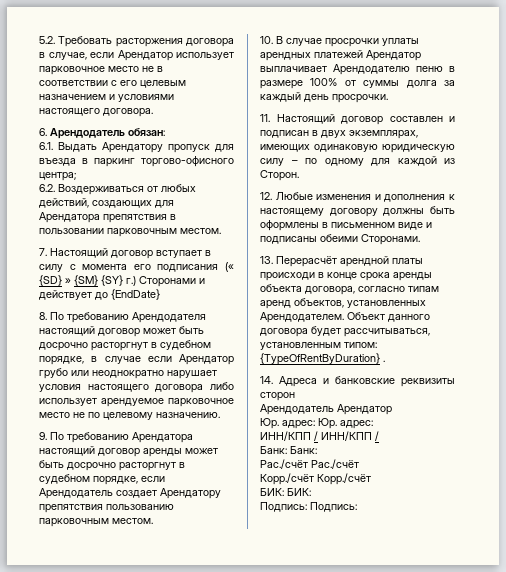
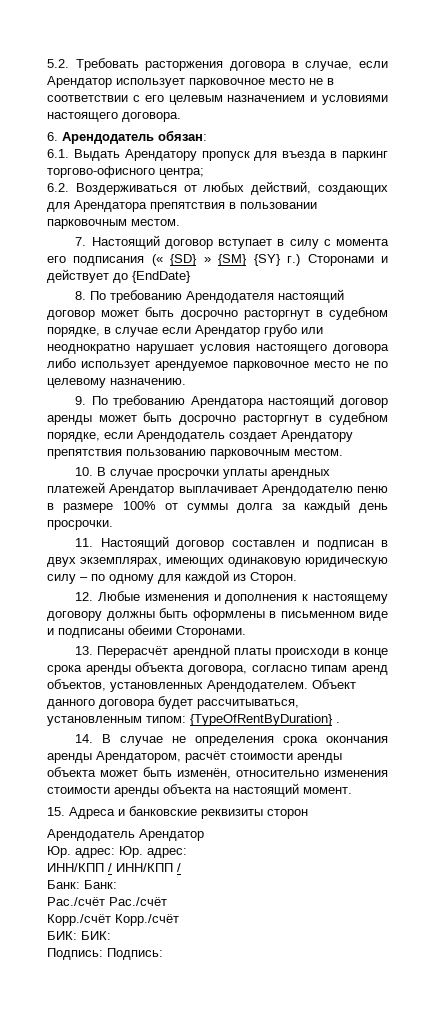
(273, 380) none -> [102,734,388,746] [47,751,342,763] [47,767,388,779] [47,783,352,797] [47,807,65,816] В случае не определения срока окончания аренды Арендатором, расчёт стоимости аренды объекта может быть изменён, относительно изменения стоимости аренды объекта на настоящий момент. // 15.

